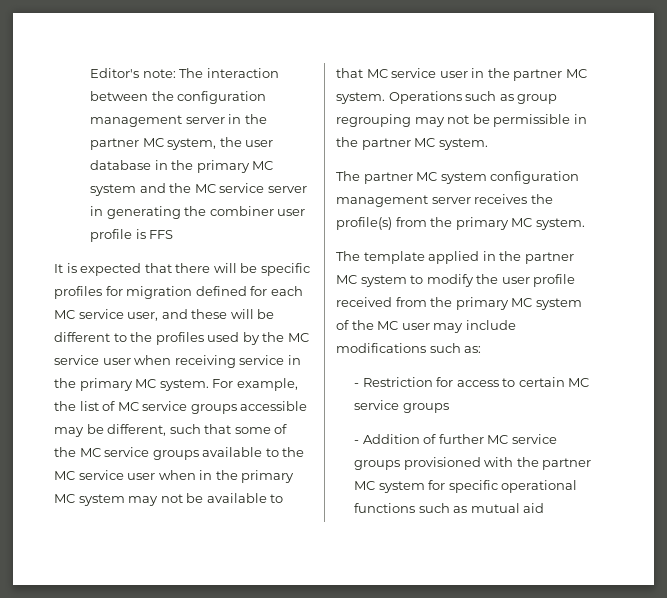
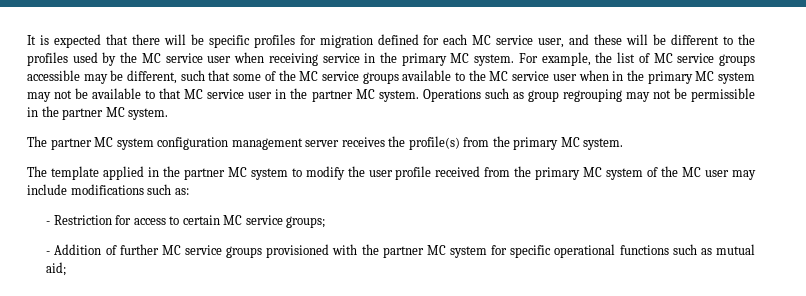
[90,68,279,78] [90,91,267,104] [90,114,267,127] [90,137,274,150] [90,160,274,173] [90,183,307,196] [90,206,306,219] [90,229,174,242] Editor's note: The interaction between the configuration management server in the partner MC system, the user database in the primary MC system and the MC service server in generating the combiner user profile is FFS // -> (27, 40) none
[402,403,449,413] groups -> [286,216,326,228] groups;
[523,503,545,513] aid -> [46,262,67,276] aid;

